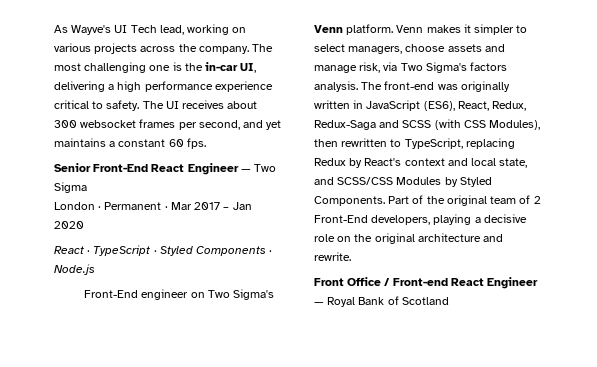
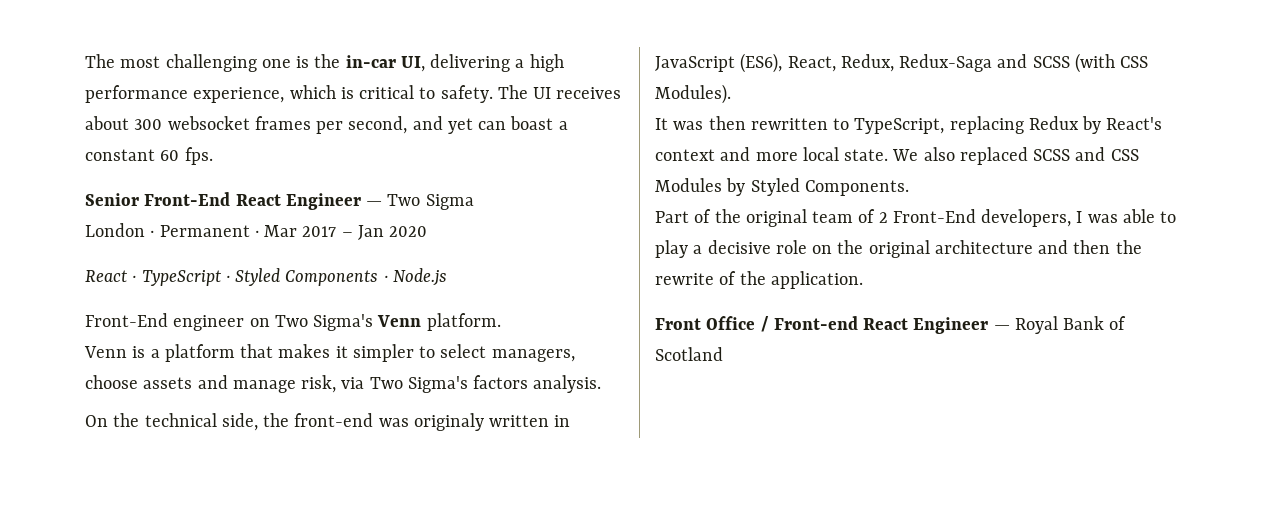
[54,24,247,35] [54,43,249,54] As Wayve's UI Tech lead, working on various projects across the company. -> (85, 61) none
[214,81,273,92] experience -> [193,85,354,103] experience, which is
[54,138,106,147] maintains -> [478,116,554,130] can boast
[396,25,424,33] Venn -> [84,344,274,362] // Venn is a platform that
[361,82,383,90] The -> [85,413,290,431] // On the technical side, the
[460,81,510,92] originally -> [413,413,484,431] originaly
[489,120,541,130] Modules), -> [655,84,731,104] [655,118,704,130] Modules). // It was
[471,158,528,168] [314,177,394,185] local state, and SCSS/CSS -> [755,147,1139,165] more local state. We also replaced SCSS and CSS
(385, 201) none -> (909, 188) //
[433,214,472,225] playing -> [1076,209,1177,223] [655,240,688,258] I was able to play
[314,252,351,261] rewrite. -> [1073,240,1142,254] [655,271,863,289] then the rewrite of the application.

